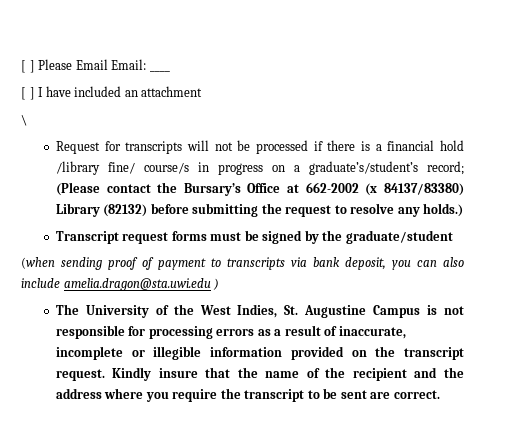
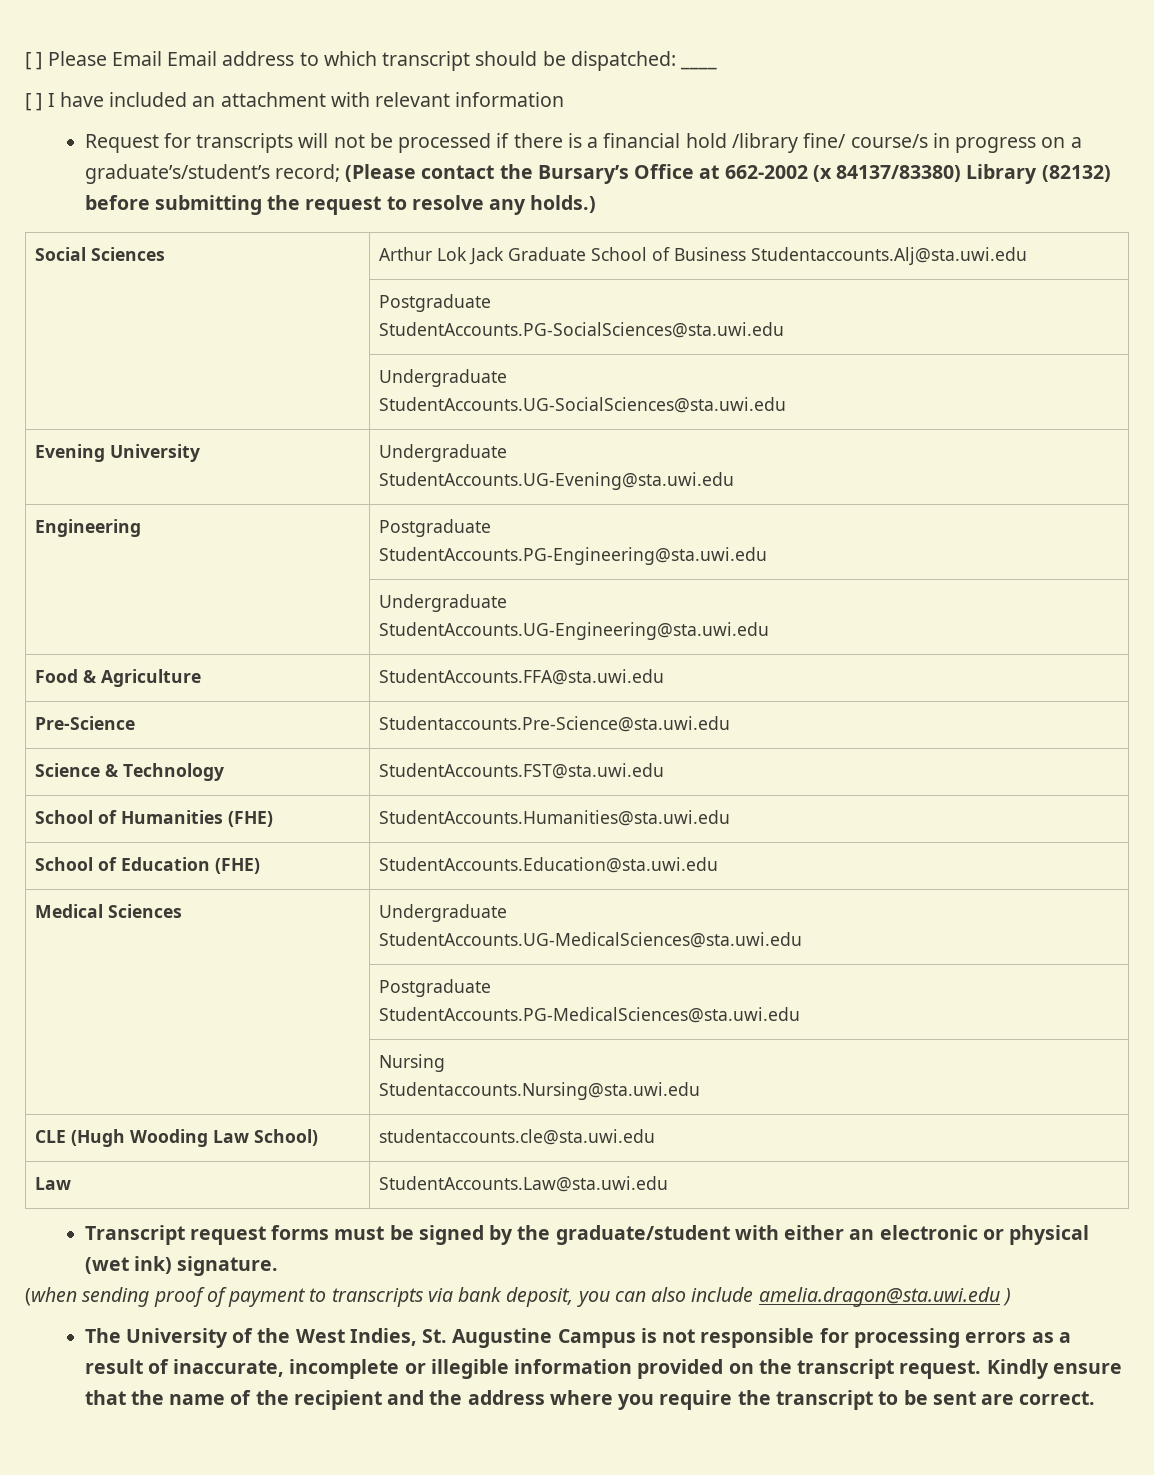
[111,59,147,70] Email: -> [167,51,676,71] Email address to which transcript should be dispatched:
[21,115,27,126] // \ -> [330,92,565,107] with relevant information
(464, 210) none -> [34,247,165,261] [378,247,1027,265] [378,294,491,312] [378,322,784,338] [378,369,507,387] [378,397,786,413] [34,444,200,462] [378,444,507,462] [378,472,734,490] [34,519,141,537] [378,519,491,537] [378,547,767,565] [378,594,507,612] [378,622,769,640] [34,669,201,687] [378,669,664,685] [34,716,135,730] [378,716,730,732] [34,763,224,781] [378,763,664,779] [34,810,273,827] [378,810,730,826] [34,857,260,874] [378,857,718,873] [34,904,182,918] [378,904,507,922] [378,932,802,948] [378,979,491,997] [378,1007,800,1023] [378,1054,445,1072] [378,1082,700,1100] [34,1129,318,1147] [378,1129,655,1145] [34,1177,71,1190] [378,1176,668,1192] // Social Sciences | Arthur Lok Jack Graduate School of Business Studentaccounts.Alj@sta.uwi.edu // | Postgraduate // StudentAccounts.PG-SocialSciences@sta.uwi.edu // | Undergraduate // StudentAccounts.UG-SocialSciences@sta.uwi.edu // Evening University | Undergraduate // StudentAccounts.UG-Evening@sta.uwi.edu // Engineering | Postgraduate // StudentAccounts.PG-Engineering@sta.uwi.edu // | Undergraduate // StudentAccounts.UG-Engineering@sta.uwi.edu // Food & Agriculture | StudentAccounts.FFA@sta.uwi.edu // Pre-Science | Studentaccounts.Pre-Science@sta.uwi.edu // Science & Technology | StudentAccounts.FST@sta.uwi.edu // School of Humanities (FHE) | StudentAccounts.Humanities@sta.uwi.edu // School of Education (FHE) | StudentAccounts.Education@sta.uwi.edu // Medical Sciences | Undergraduate // StudentAccounts.UG-MedicalSciences@sta.uwi.edu // | Postgraduate // StudentAccounts.PG-MedicalSciences@sta.uwi.edu // | Nursing // Studentaccounts.Nursing@sta.uwi.edu // CLE (Hugh Wooding Law School) | studentaccounts.cle@sta.uwi.edu // Law | StudentAccounts.Law@sta.uwi.edu
(453, 237) none -> [734,1225,1090,1245] [84,1256,279,1276] with either an electronic or physical (wet ink) signature.
[158,368,198,378] insure -> [1053,1363,1123,1374] ensure

